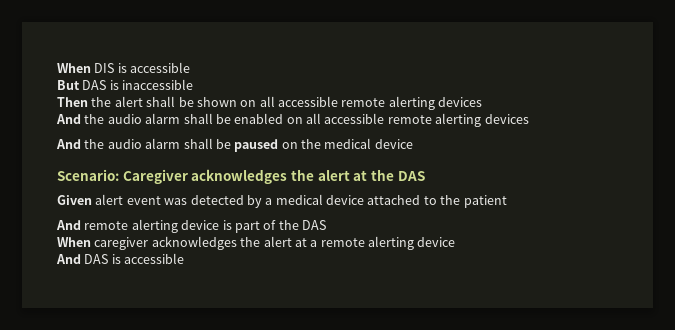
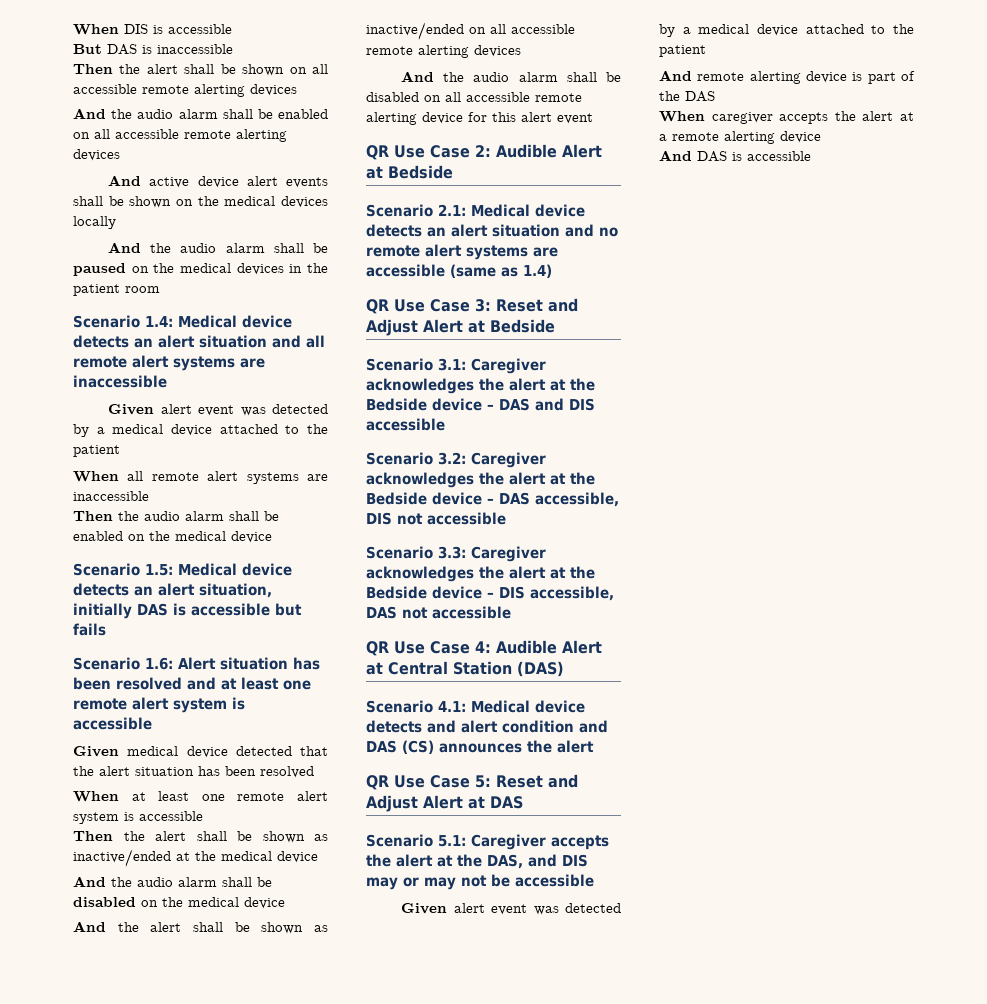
(529, 119) none -> [108,175,328,188] [73,196,328,208] [73,216,116,229] // And active device alert events shall be shown on the medical devices locally
[374,139,413,149] [57,169,425,184] device // Scenario: Caregiver acknowledges the alert at the DAS -> [236,263,328,275] [73,284,160,296] [73,315,292,328] [73,335,325,348] [73,355,265,371] [73,375,167,388] [108,404,328,416] [73,424,328,437] [73,445,120,457] [73,471,328,484] [73,491,149,501] [73,511,279,521] [73,531,272,543] [73,563,292,576] [73,583,272,598] [73,603,302,619] [73,623,106,636] [73,657,320,670] [73,677,311,690] [73,697,245,713] [73,717,152,730] [73,746,328,758] [73,766,314,778] [73,791,328,802] [73,811,203,824] [73,831,328,843] [73,849,318,867] [73,876,272,887] [73,897,285,909] [73,921,328,934] [366,22,575,40] [366,45,521,58] [401,71,621,82] [366,92,582,102] [366,112,593,125] [366,144,602,160] [366,165,453,179] [366,204,585,217] [366,224,618,237] [366,244,558,260] [366,264,552,278] [366,298,578,314] [366,319,555,336] [366,358,546,374] [366,378,595,394] [366,398,595,411] [366,418,445,431] [366,452,546,468] [366,472,595,488] [366,492,619,507] [366,512,506,525] [366,546,546,562] [366,566,595,582] [366,586,614,601] [366,606,511,619] [366,640,602,656] [366,661,564,677] [366,700,585,713] [366,720,608,733] [366,740,594,754] [366,774,578,790] [366,795,523,812] [366,834,609,850] [366,854,588,869] [366,874,594,890] devices in the patient room // Scenario 1.4: Medical device detects an alert situation and all remote alert systems are inaccessible // Given alert event was detected by a medical device attached to the patient // When all remote alert systems are inaccessible // Then the audio alarm shall be enabled on the medical device // Scenario 1.5: Medical device detects an alert situation, initially DAS is accessible but fails // Scenario 1.6: Alert situation has been resolved and at least one remote alert system is accessible // Given medical device detected that the alert situation has been resolved // When at least one remote alert system is accessible // Then the alert shall be shown as inactive/ended at the medical device // And the audio alarm shall be disabled on the medical device // And the alert shall be shown as inactive/ended on all accessible remote alerting devices // And the audio alarm shall be disabled on all accessible remote alerting device for this alert event // QR Use Case 2: Audible Alert at Bedside // Scenario 2.1: Medical device detects an alert situation and no remote alert systems are accessible (same as 1.4) // QR Use Case 3: Reset and Adjust Alert at Bedside // Scenario 3.1: Caregiver acknowledges the alert at the Bedside device – DAS and DIS accessible // Scenario 3.2: Caregiver acknowledges the alert at the Bedside device – DAS accessible, DIS not accessible // Scenario 3.3: Caregiver acknowledges the alert at the Bedside device – DIS accessible, DAS not accessible // QR Use Case 4: Audible Alert at Central Station (DAS) // Scenario 4.1: Medical device detects and alert condition and DAS (CS) announces the alert // QR Use Case 5: Reset and Adjust Alert at DAS // Scenario 5.1: Caregiver accepts the alert at the DAS, and DIS may or may not be accessible
[151,236,237,250] acknowledges -> [779,112,829,124] accepts

